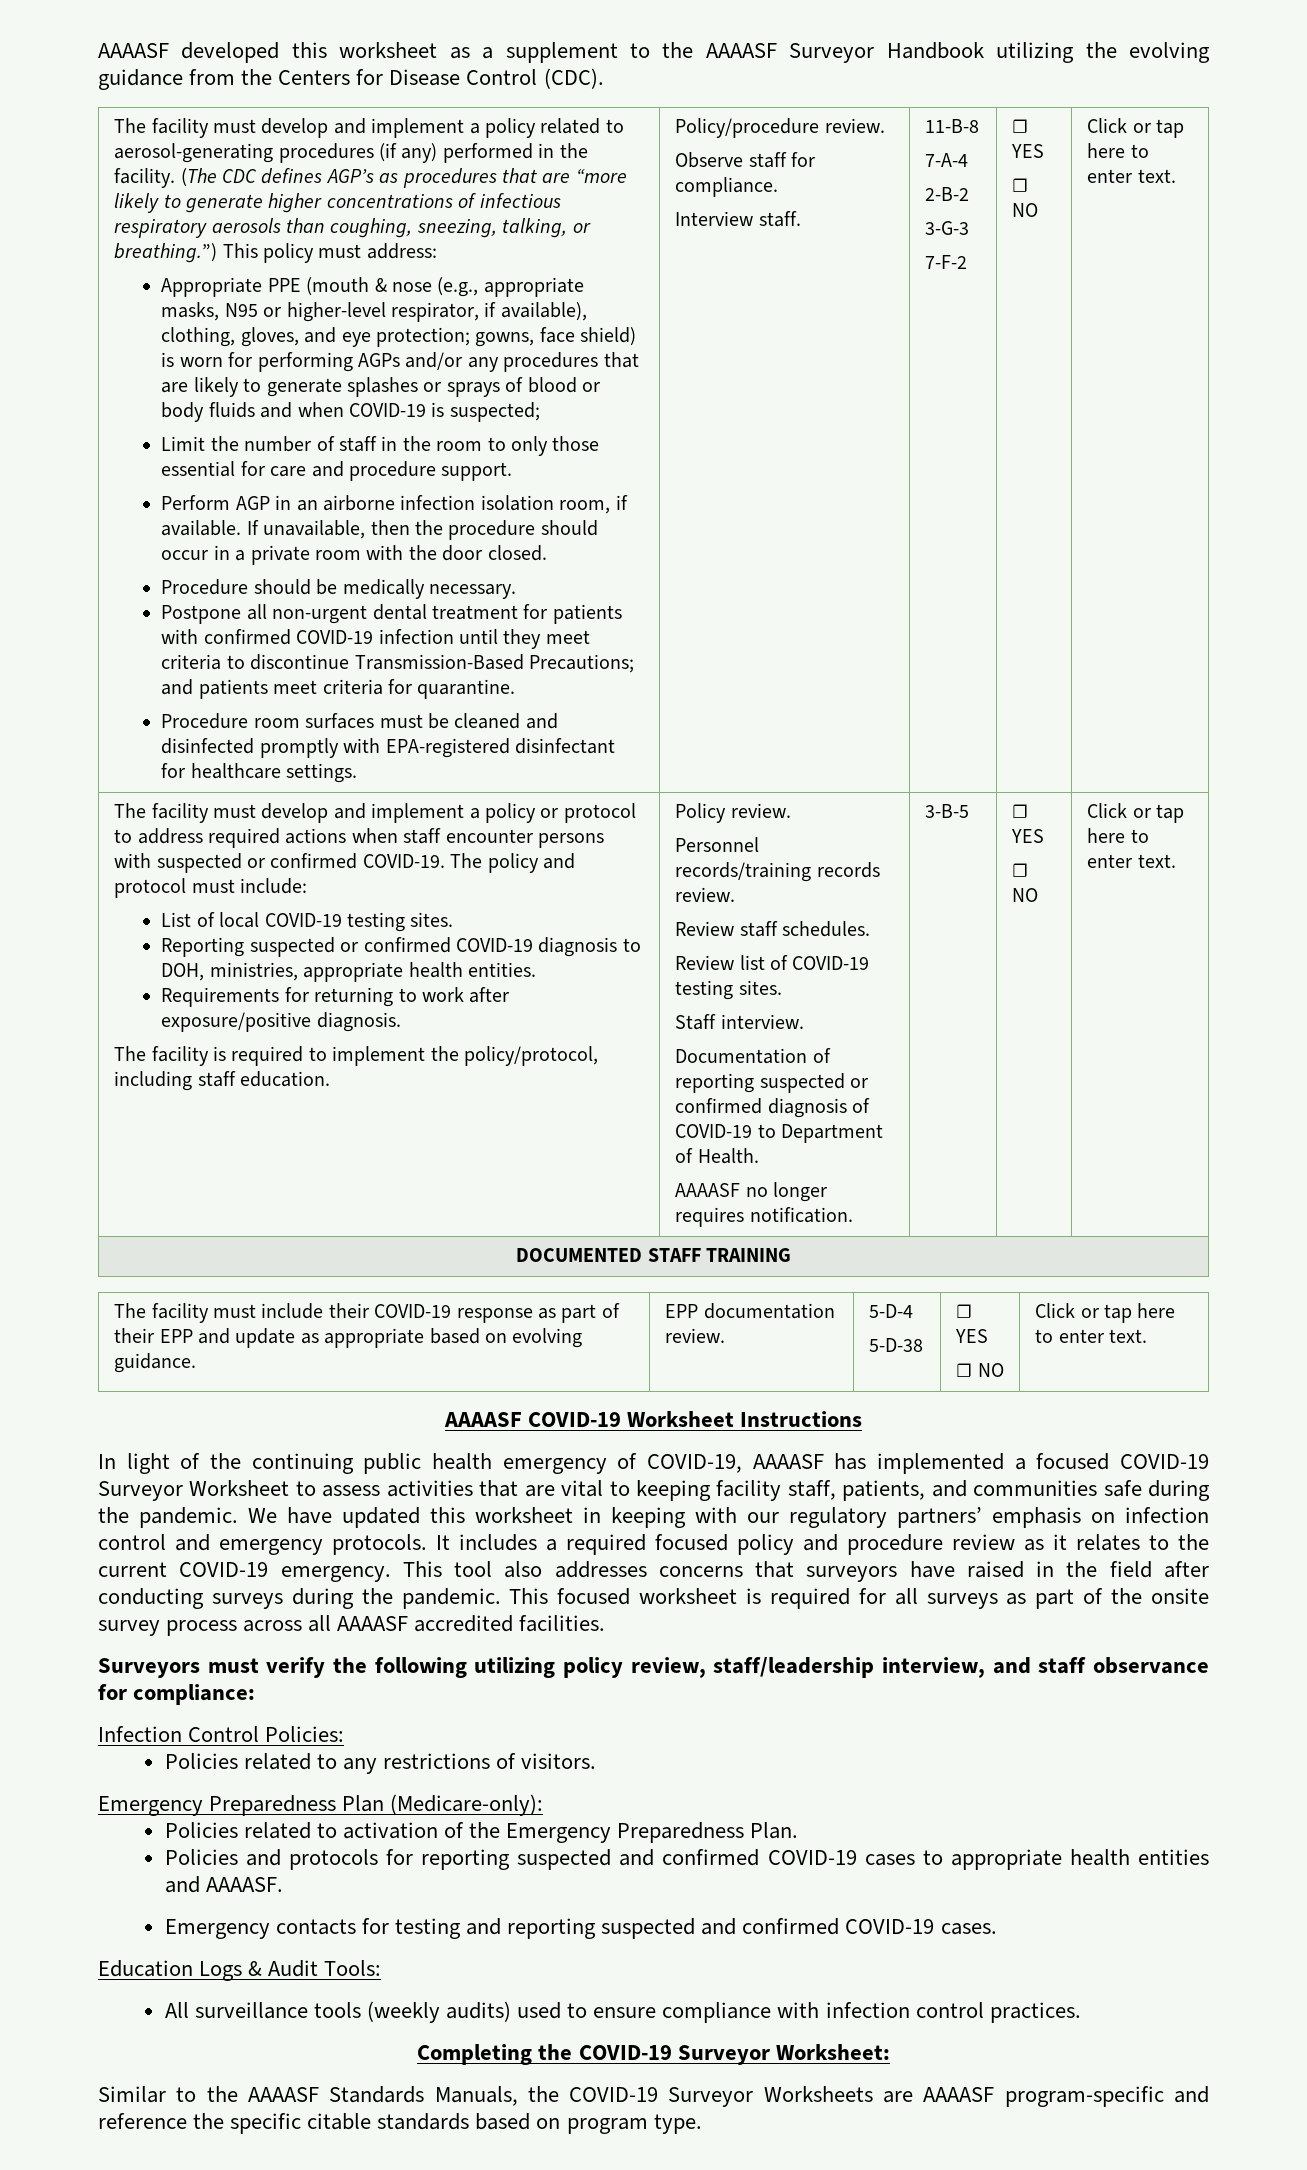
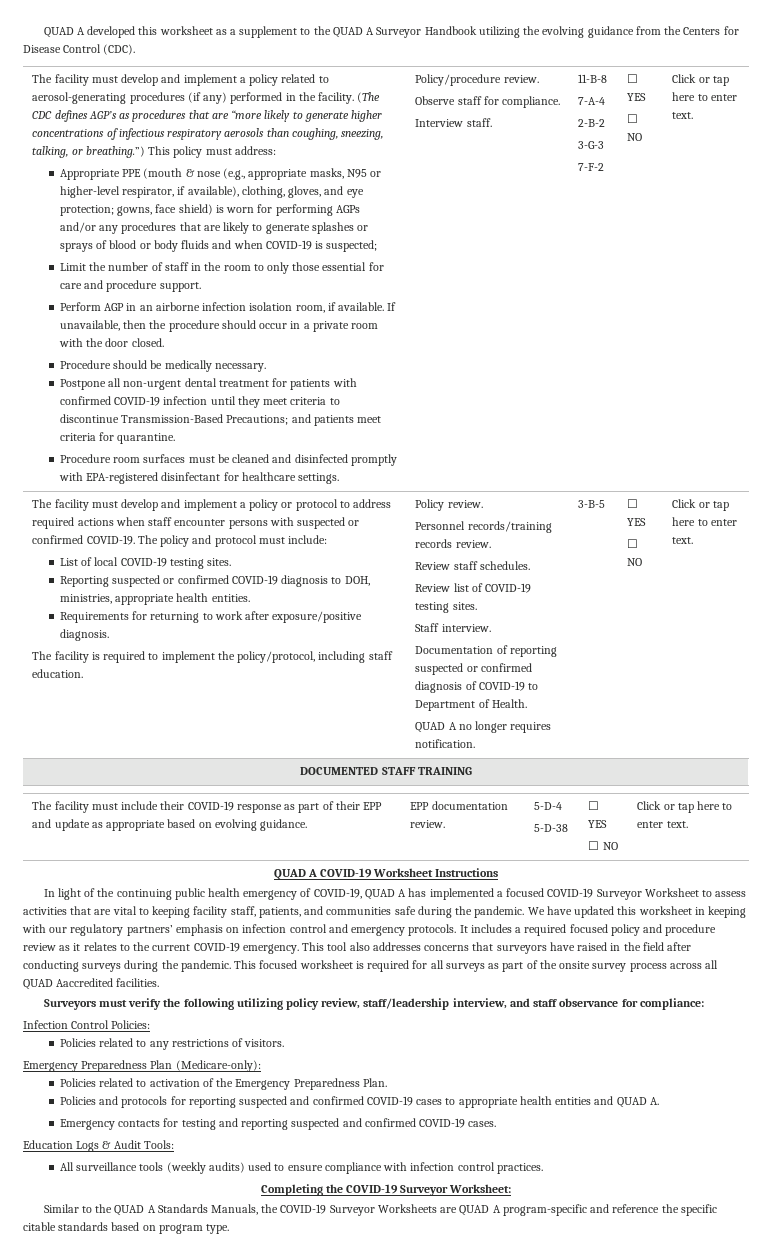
[98,43,169,58] AAAASF -> [43,27,85,38] QUAD A
[705,43,777,58] AAAASF -> [332,27,375,38] QUAD A
[675,1183,741,1197] AAAASF -> [415,722,457,733] QUAD A
[443,1412,522,1427] AAAASF -> [273,869,317,880] QUAD A
[752,1454,824,1469] AAAASF -> [364,889,407,900] QUAD A
[337,1615,514,1632] AAAASF accredited -> [23,978,114,990] QUAD Aaccredited
[205,1877,283,1892] AAAASF. -> [616,1097,659,1108] QUAD A.
[247,2087,319,2102] AAAASF -> [114,1205,156,1216] QUAD A
[923,2087,995,2102] AAAASF -> [459,1205,501,1216] QUAD A

